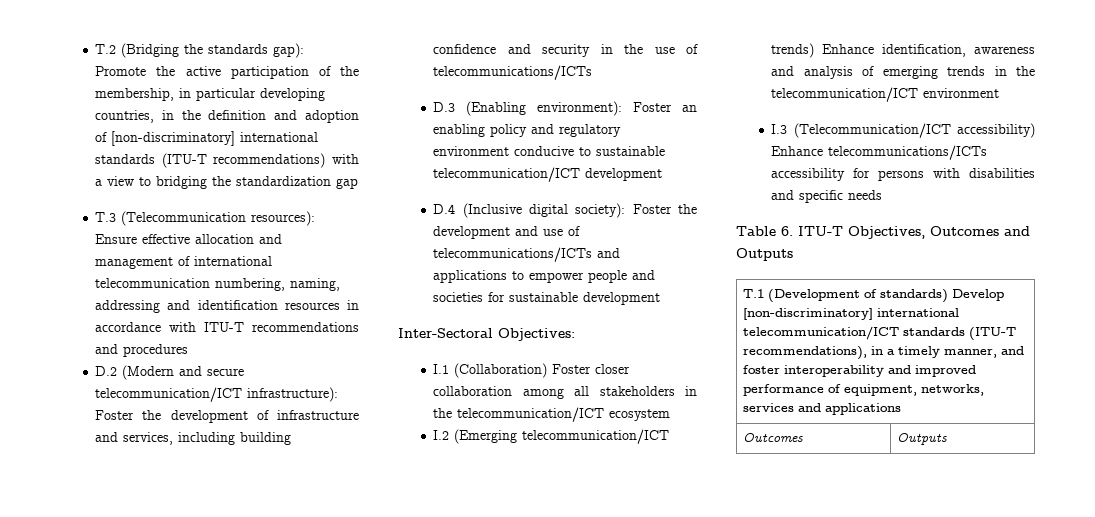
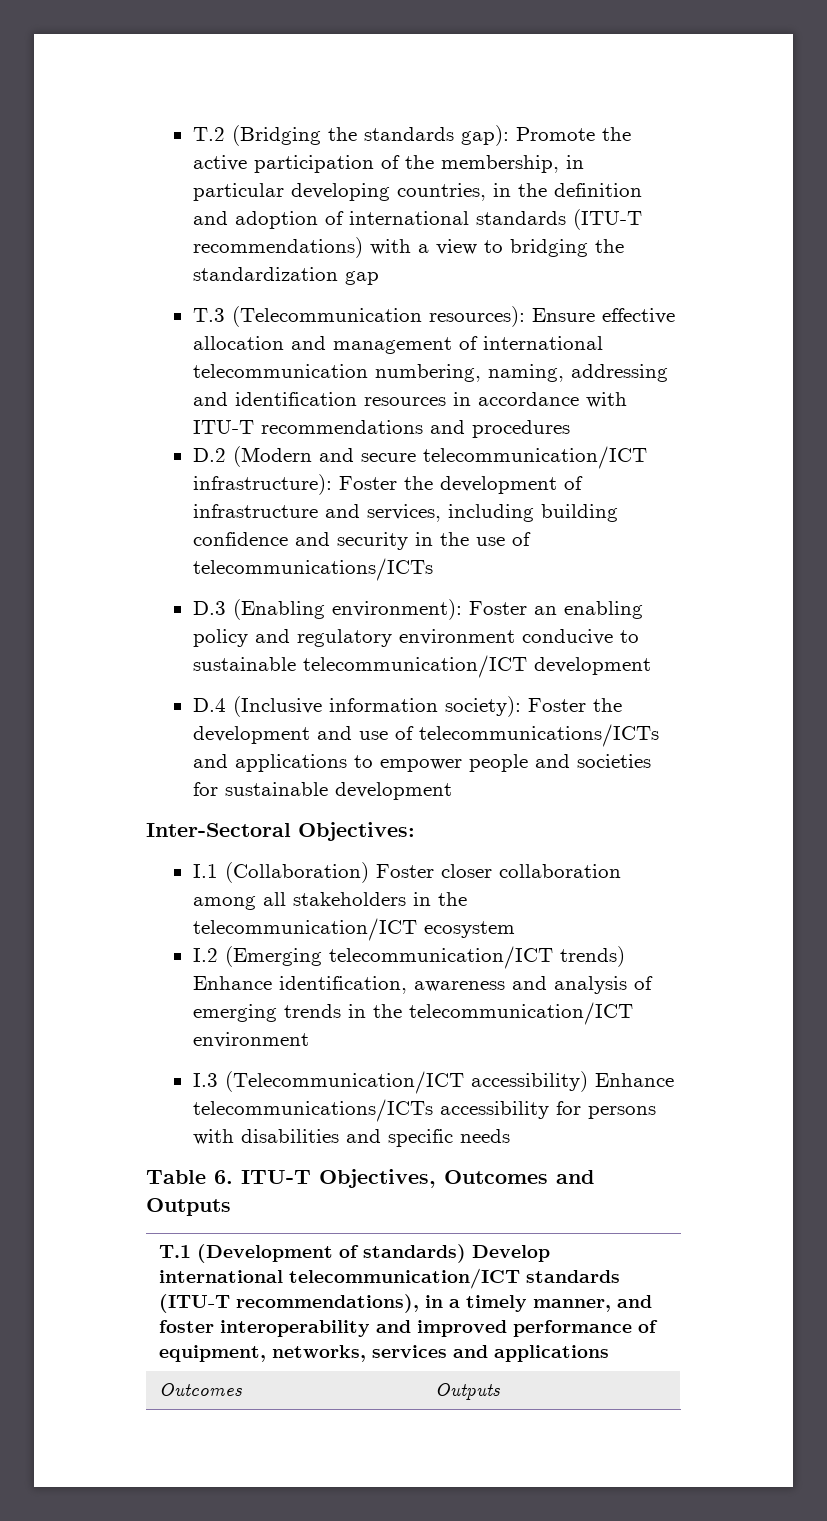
[111,131,236,146] [non-discriminatory] -> (344, 218) none
[528,204,568,217] digital -> [328,698,438,712] information
[742,308,873,320] [non-discriminatory] -> (550, 1253) none

